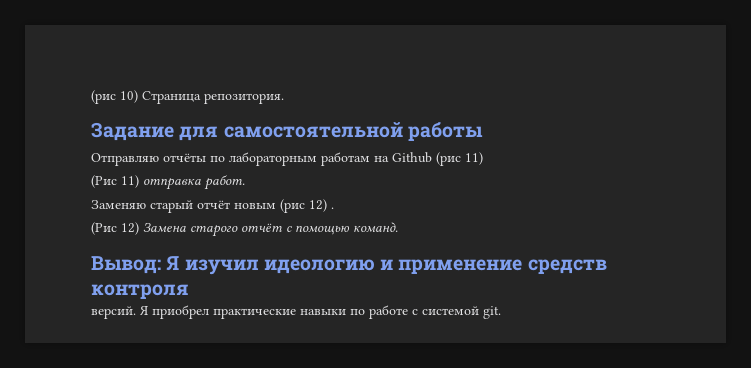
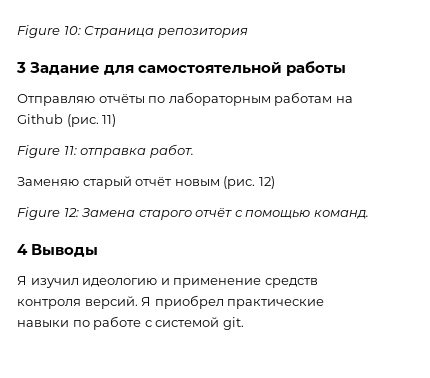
[91,90,284,104] (рис 10) Страница репозитория. // -> [17,25,248,38] [16,62,26,73] Figure 10: Страница репозитория // 3
[436,152,461,166] (рис -> [66,114,99,127] (рис.
[91,175,139,188] (Рис 11) -> [17,145,77,158] Figure 11:
[280,199,334,213] [91,222,139,235] (рис 12) . // (Рис 12) -> [223,176,275,189] [17,207,79,220] (рис. 12) // Figure 12:
[91,256,161,274] Вывод: -> [17,244,99,257] 4 Выводы //
(189, 291) // -> (81, 304) none

